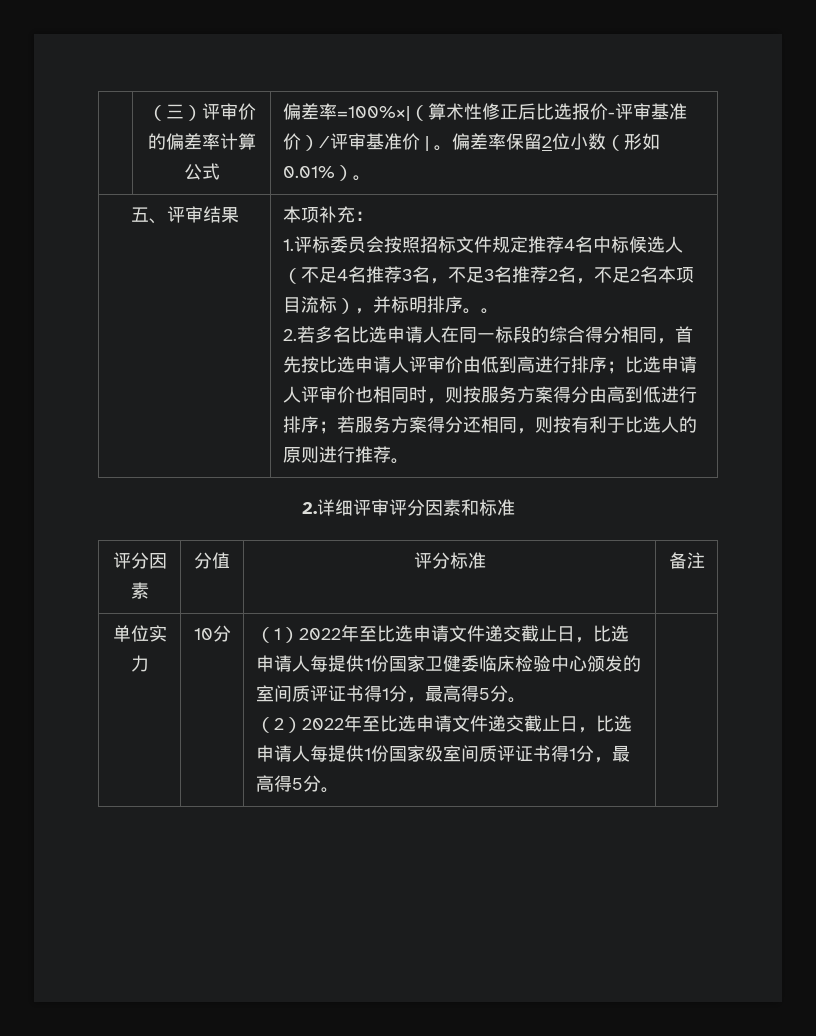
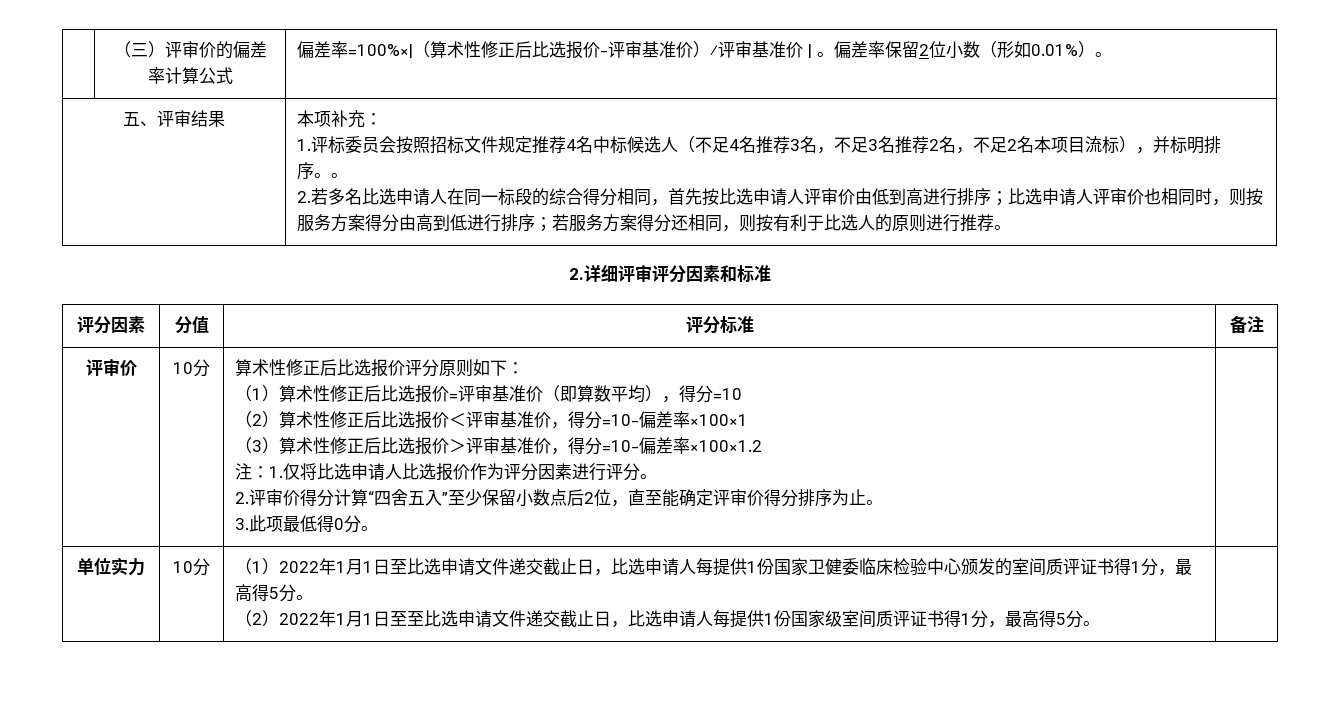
(705, 560) none -> [85,358,137,376] [173,359,210,377] [234,359,524,377] [234,385,742,403] [234,411,748,429] [234,437,762,455] [234,463,657,481] [234,489,883,507] [234,515,378,533] // 评审价 | 10分 | 算术性修正后比选报价评分原则如下： // （1）算术性修正后比选报价=评审基准价（即算数平均），得分=10 // （2）算术性修正后比选报价＜评审基准价，得分=10-偏差率×100×1 // （3）算术性修正后比选报价＞评审基准价，得分=10-偏差率×100×1.2 // 注：1.仅将比选申请人比选报价作为评分因素进行评分。 // 2.评审价得分计算“四舍五入”至少保留小数点后2位，直至能确定评审价得分排序为止。 // 3.此项最低得0分。 |
(359, 633) none -> [335,559,390,575] 1月1日
(362, 723) none -> [335,611,407,627] 1月1日至

